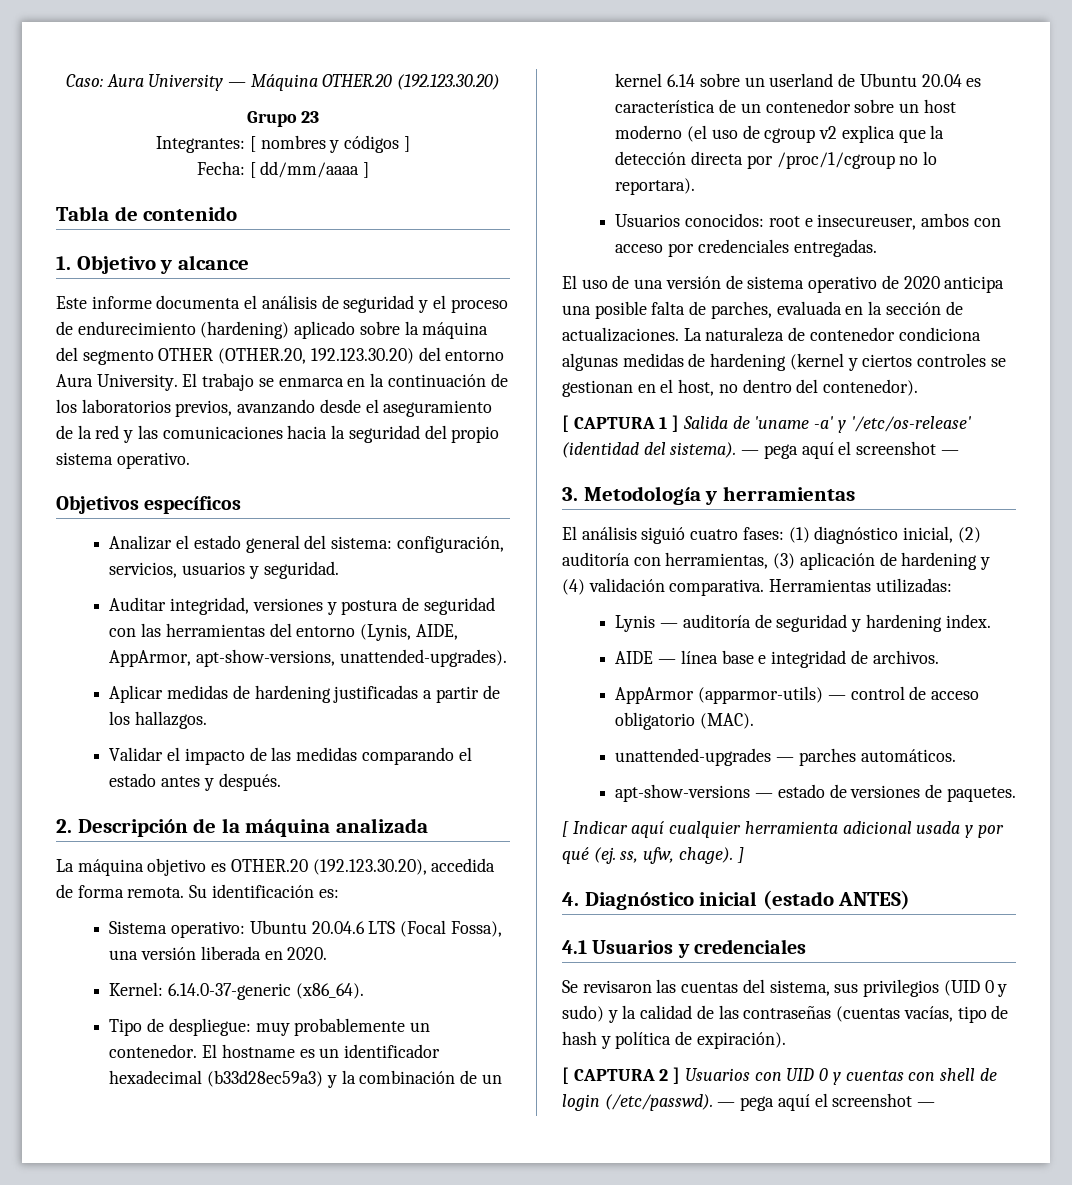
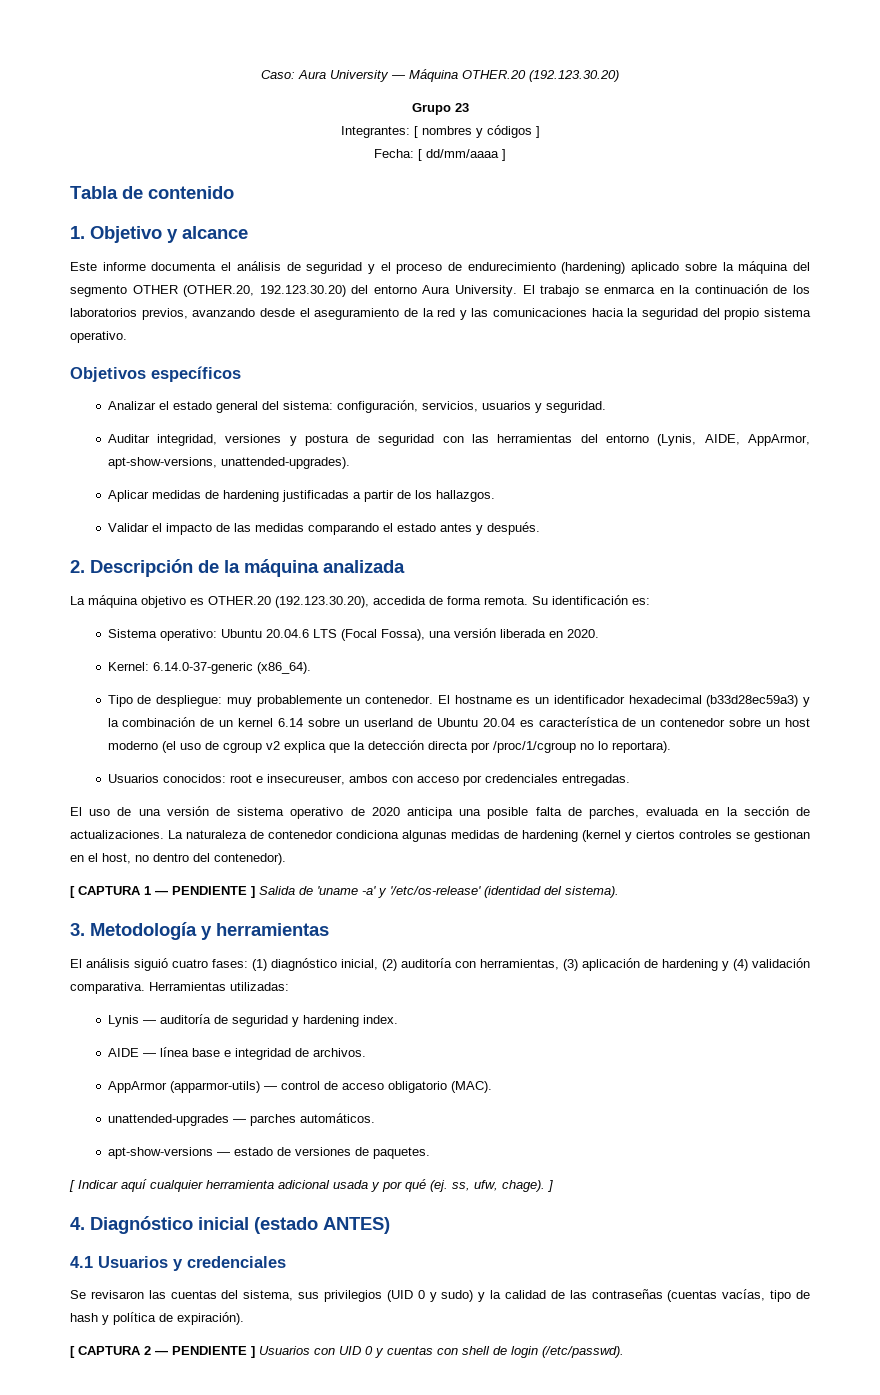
(668, 422) none -> [155,886,247,895] — PENDIENTE
[741,441,959,459] — pega aquí el screenshot — -> (619, 892) none
(669, 1075) none -> [155,1346,247,1355] — PENDIENTE
[717,1093,936,1111] — pega aquí el screenshot — -> (624, 1352) none

